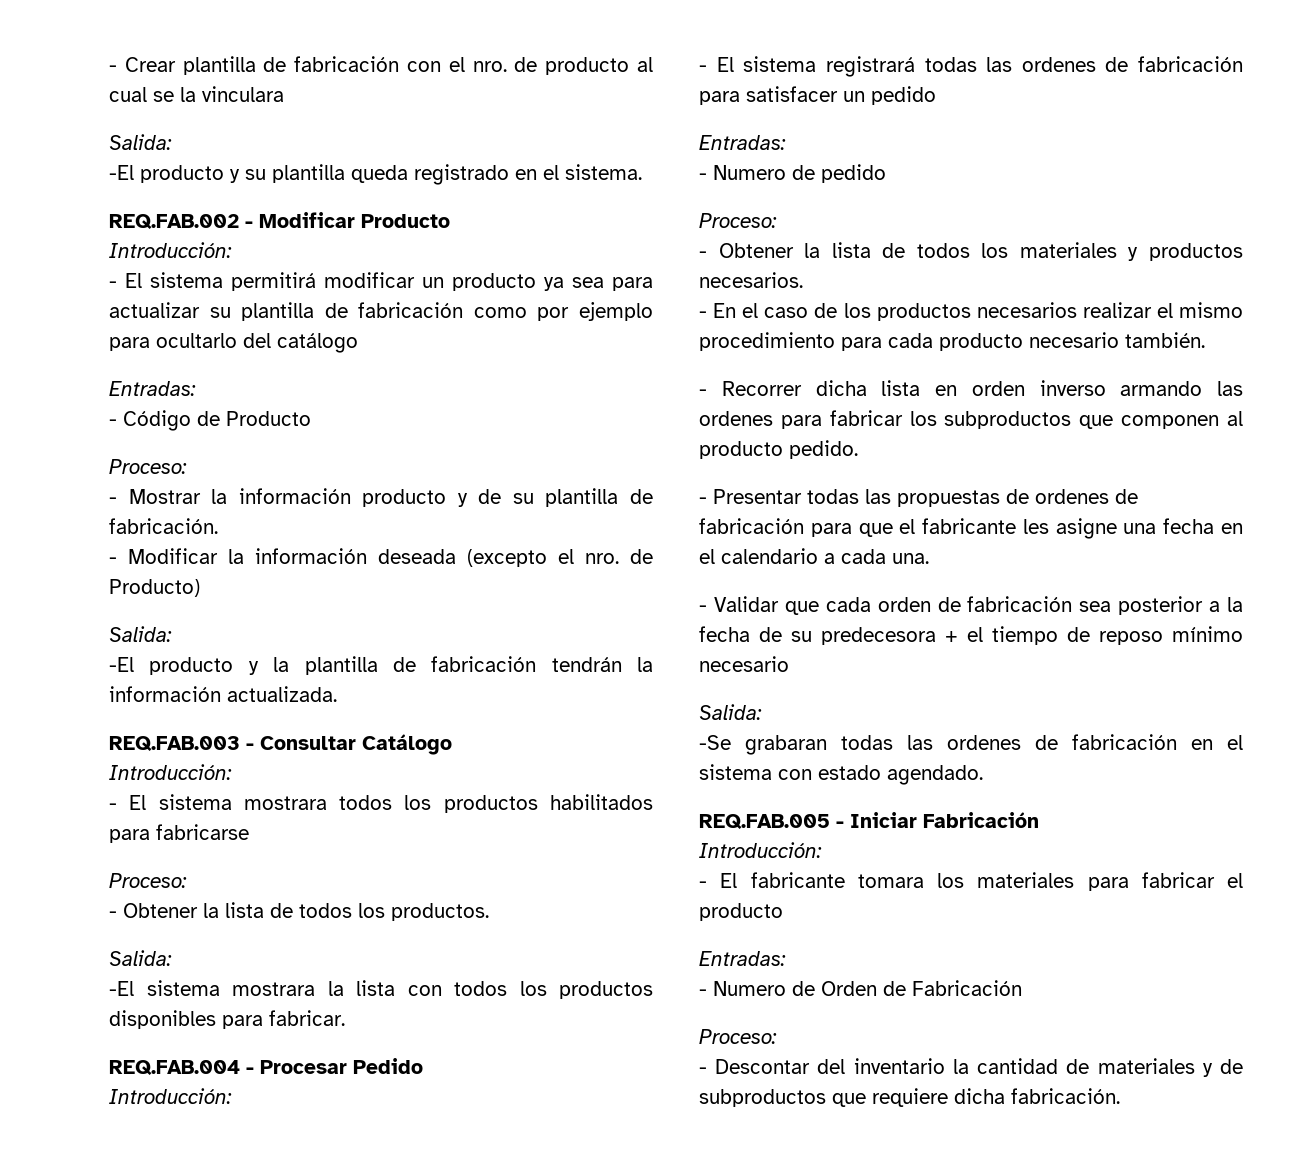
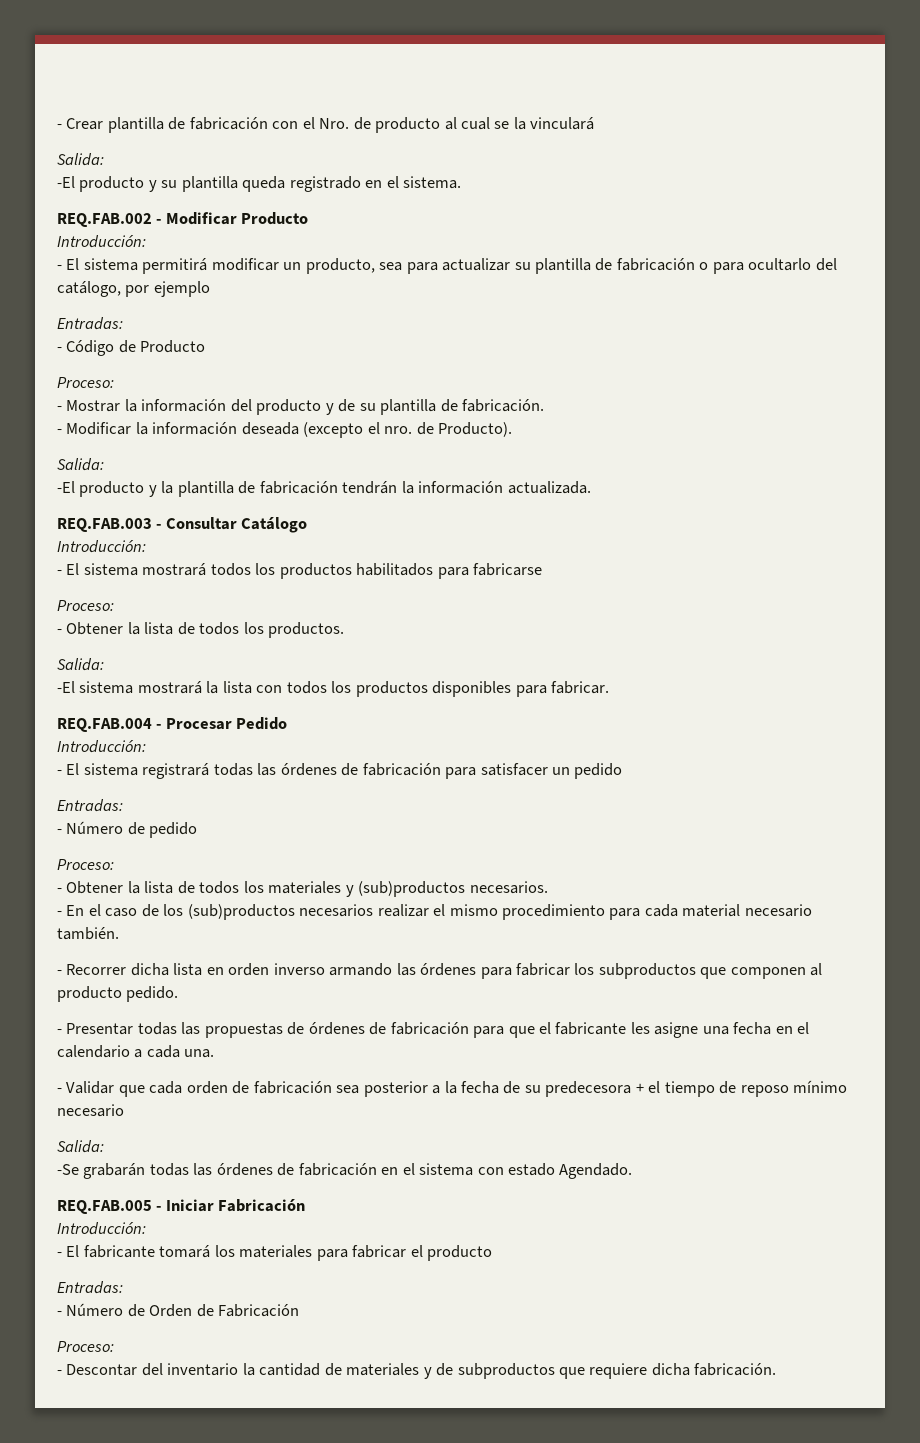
[472,61,507,72] nro. -> [319,118,350,129] Nro.
[202,86,284,102] vinculara -> [530,117,595,130] vinculará
[452,273,564,291] producto ya -> [305,258,375,274] producto,
[473,302,653,321] [109,333,358,353] como por ejemplo para ocultarlo del catálogo -> [699,258,837,274] [57,281,210,297] o para ocultarlo del catálogo, por ejemplo
(351, 496) none -> [230,399,252,412] del
[109,579,200,597] Producto) -> [438,422,513,437] Producto).
[243,796,327,810] mostrara -> [142,563,207,576] mostrará
[232,982,315,996] mostrara -> [137,681,202,694] mostrará
[1021,57,1096,72] ordenes -> [280,763,337,776] órdenes
[713,165,786,180] Numero -> [66,821,124,834] Número
[1149,243,1243,261] productos -> [358,881,466,897] (sub)productos
[876,303,971,321] productos -> [187,904,295,920] (sub)productos
[939,333,1023,351] producto -> [682,904,741,917] material
[699,411,773,426] ordenes -> [420,963,477,976] órdenes
[1035,489,1109,504] ordenes -> [308,1022,365,1035] órdenes
[745,735,1021,755] grabaran todas las ordenes -> [83,1163,273,1179] grabarán todas las órdenes
[887,765,983,785] agendado. -> [559,1163,633,1179] Agendado.
[857,874,924,888] tomara -> [159,1245,211,1258] tomará
[713,981,786,996] Numero -> [66,1303,124,1316] Número

